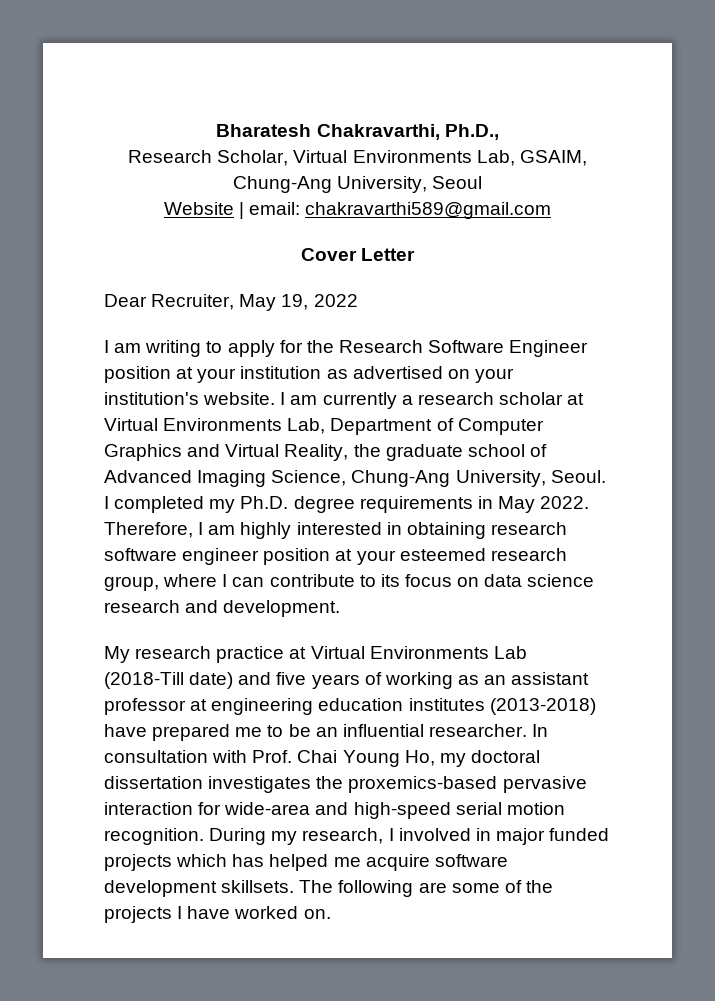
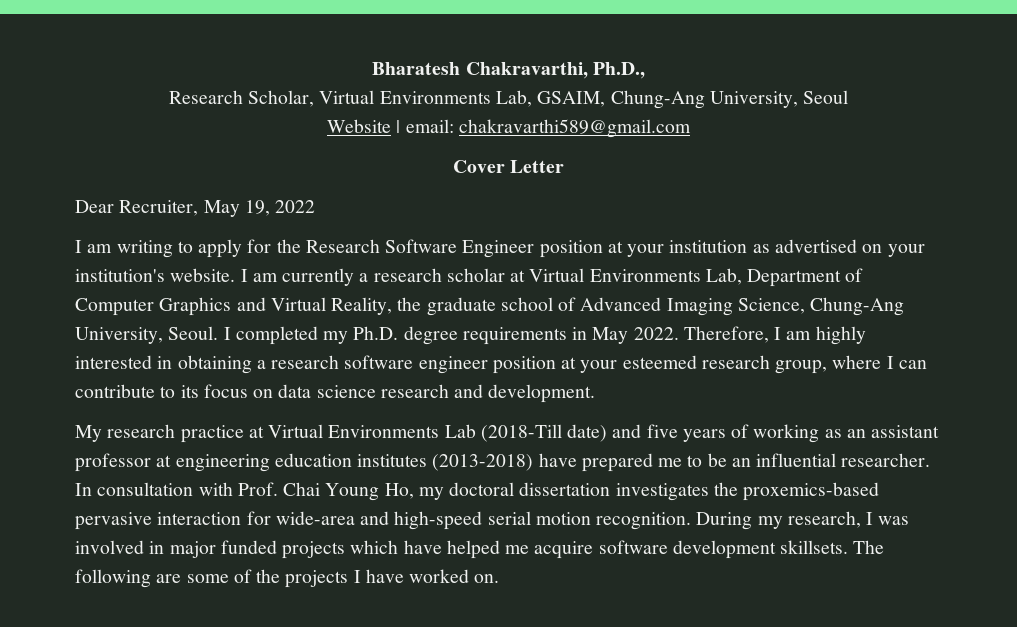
(486, 530) none -> [256,360,266,369] a
(394, 834) none -> [878,516,910,525] was
[232,854,265,867] has -> [403,540,442,554] have

